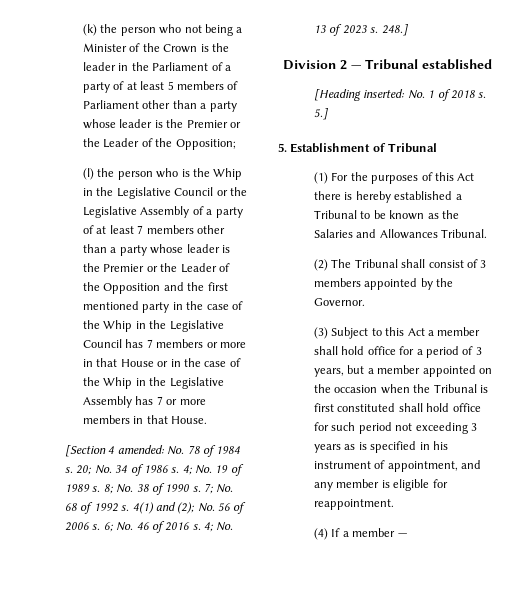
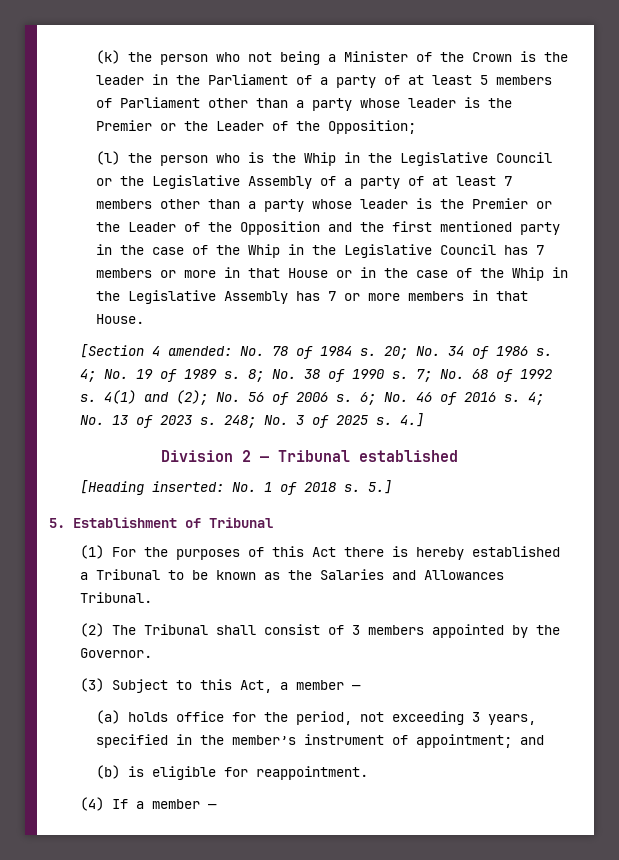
[381,24,408,36] 248.] -> [224,413,425,428] 248; No. 3 of 2025 s. 4.]
[407,327,481,336] [314,346,482,358] [314,365,492,377] [314,384,488,394] [314,403,481,412] [314,422,477,434] [314,441,448,453] Act a member shall hold office for a period of 3 years, but a member appointed on the occasion when the Tribunal is first constituted shall hold office for such period not exceeding 3 years as is specified in his -> [240,680,362,693] [95,710,536,725] [95,734,296,748] Act, a member — // (a) holds office for the period, not exceeding 3 years, specified in the member’s
[387,460,482,472] [314,479,380,491] appointment, and any member -> [415,734,544,748] [95,765,120,779] appointment; and // (b)

